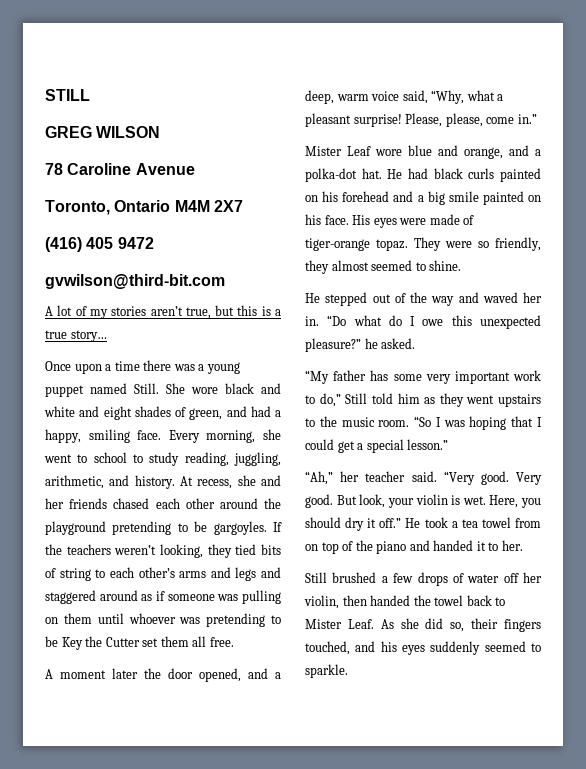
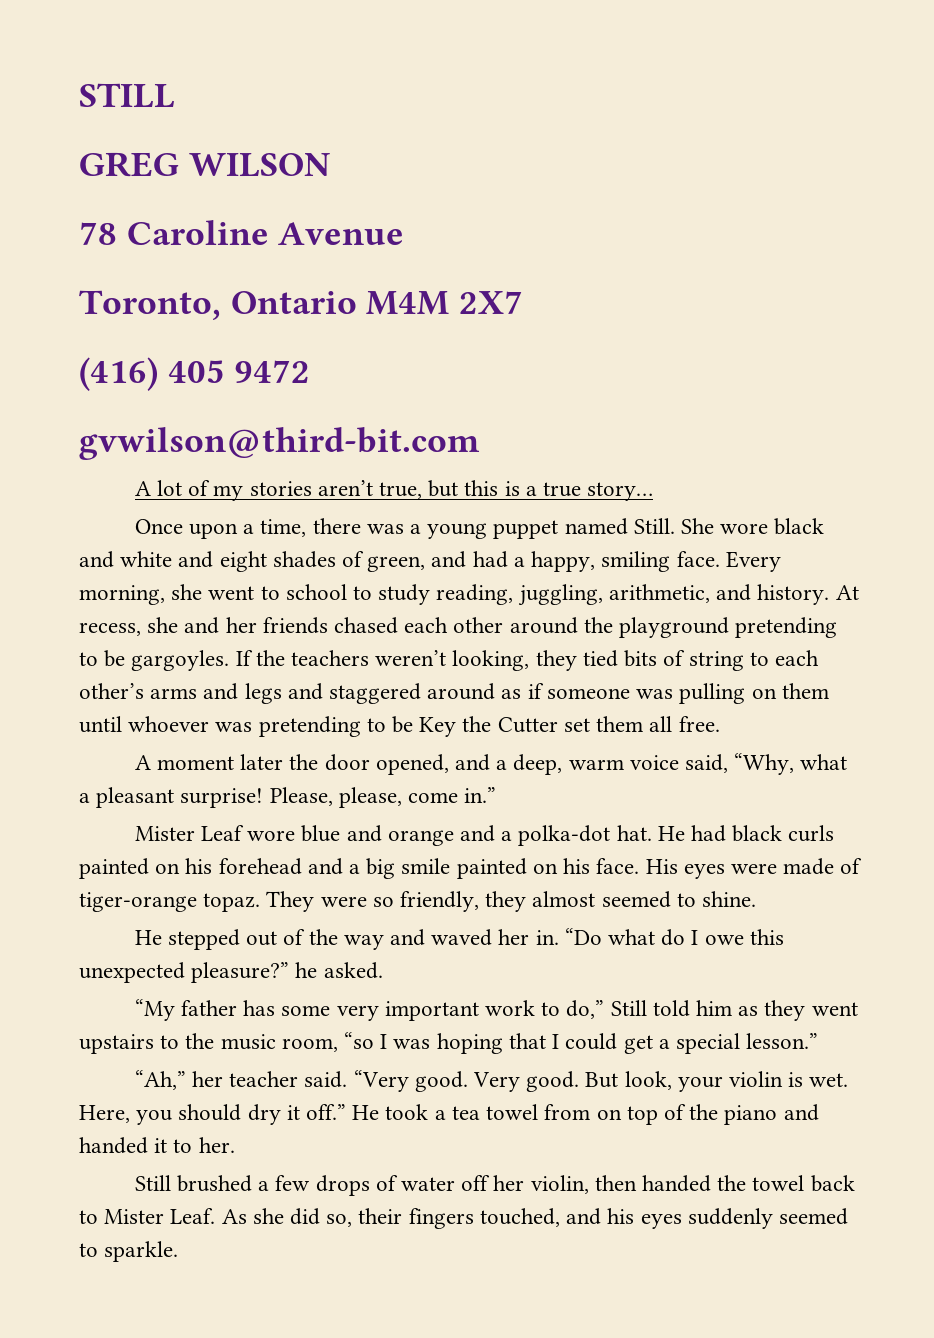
[114,361,140,371] time -> [260,519,307,537] time,
[464,147,503,159] orange, -> [387,830,454,846] orange
[378,416,432,427] room. “So -> [281,1032,375,1052] room, “so

